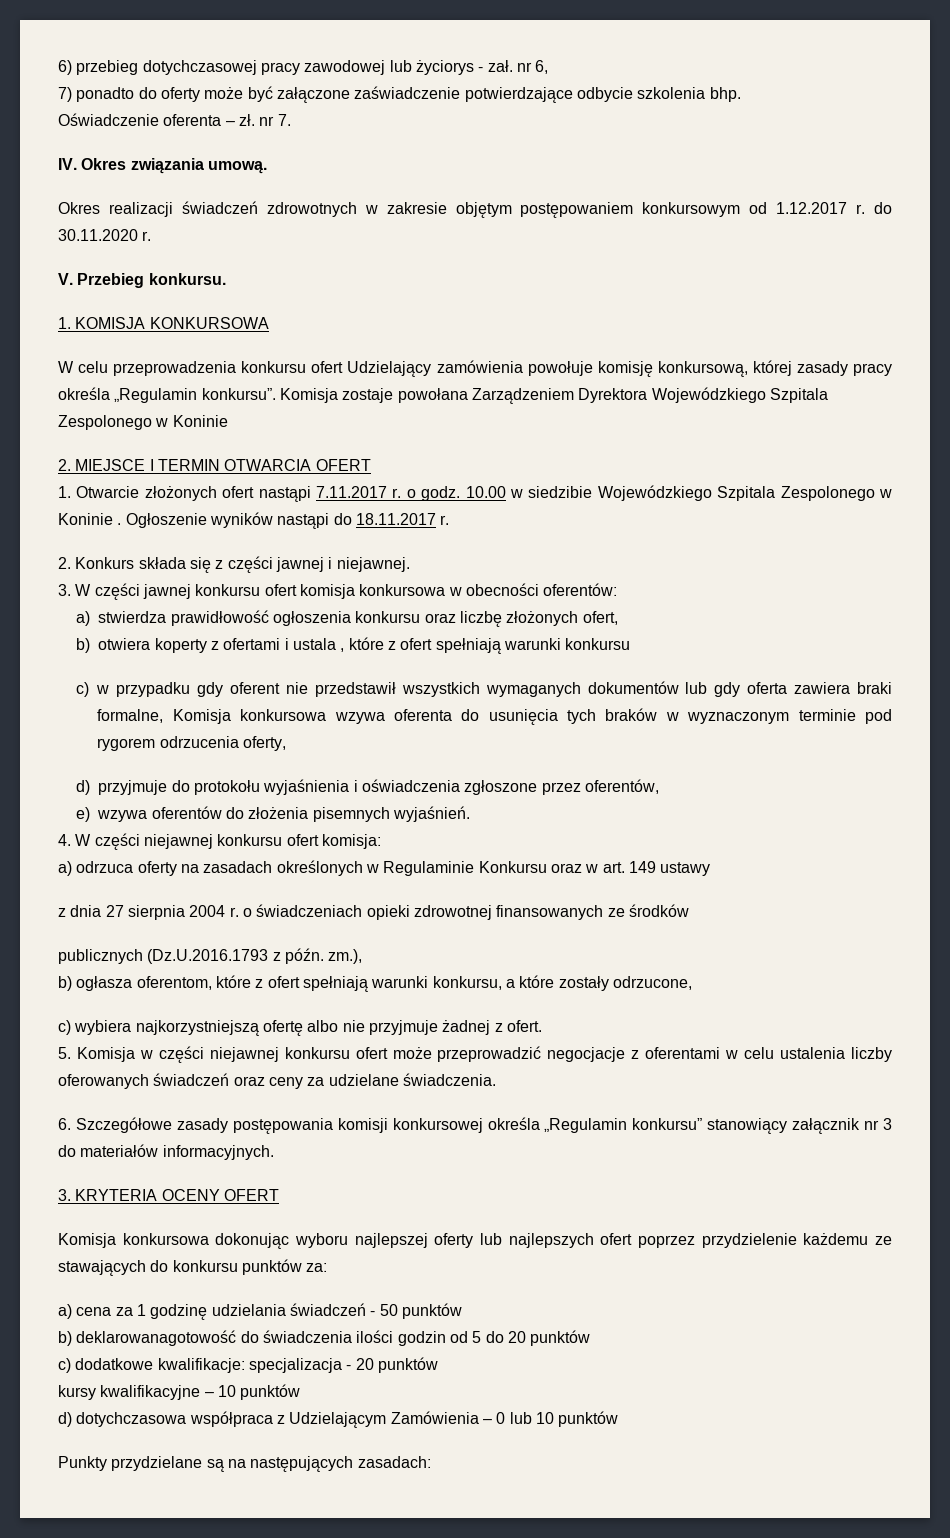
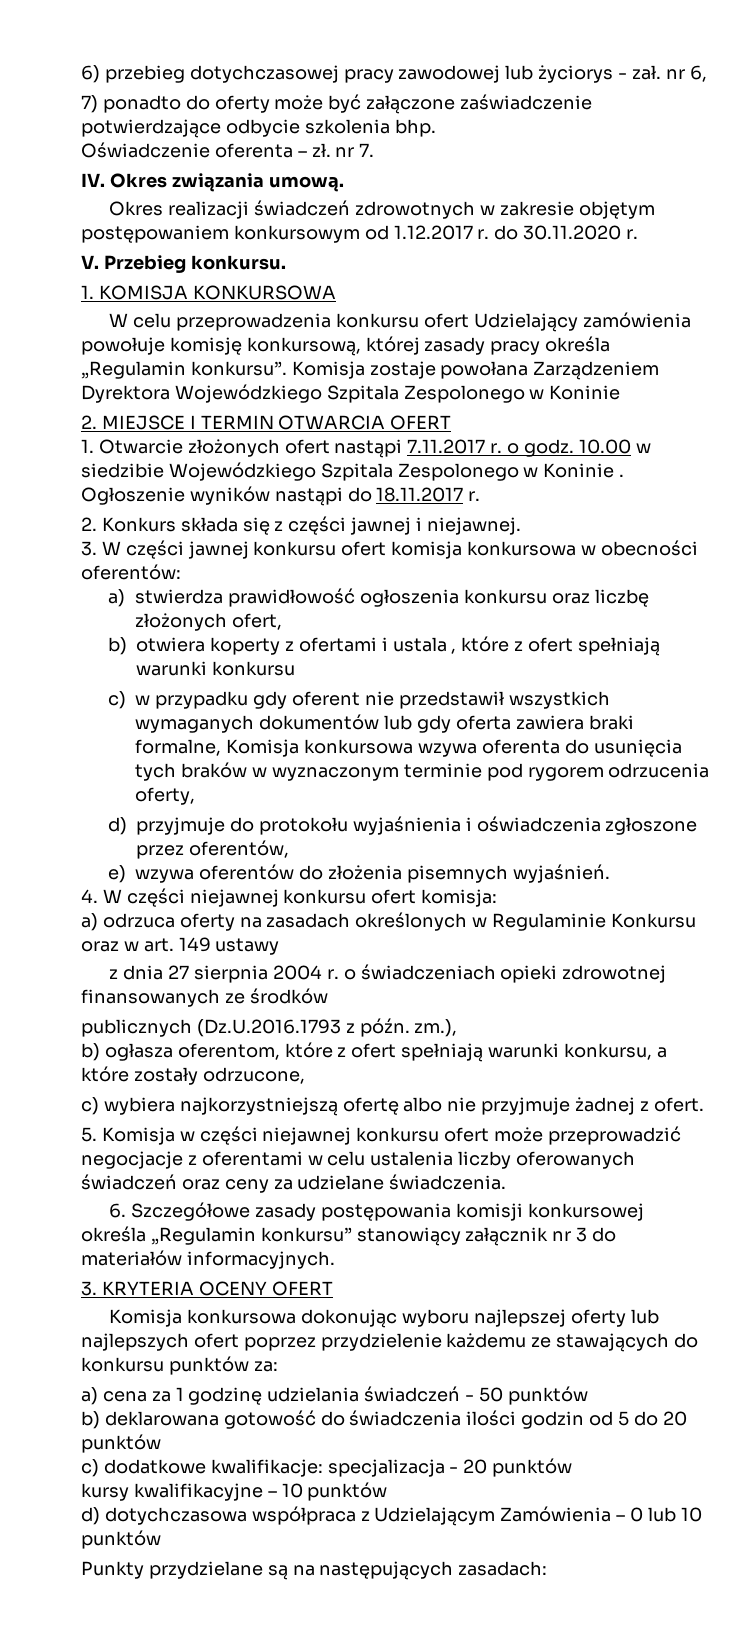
[76,1330,237,1346] deklarowanagotowość -> [104,1410,316,1429] deklarowana gotowość

